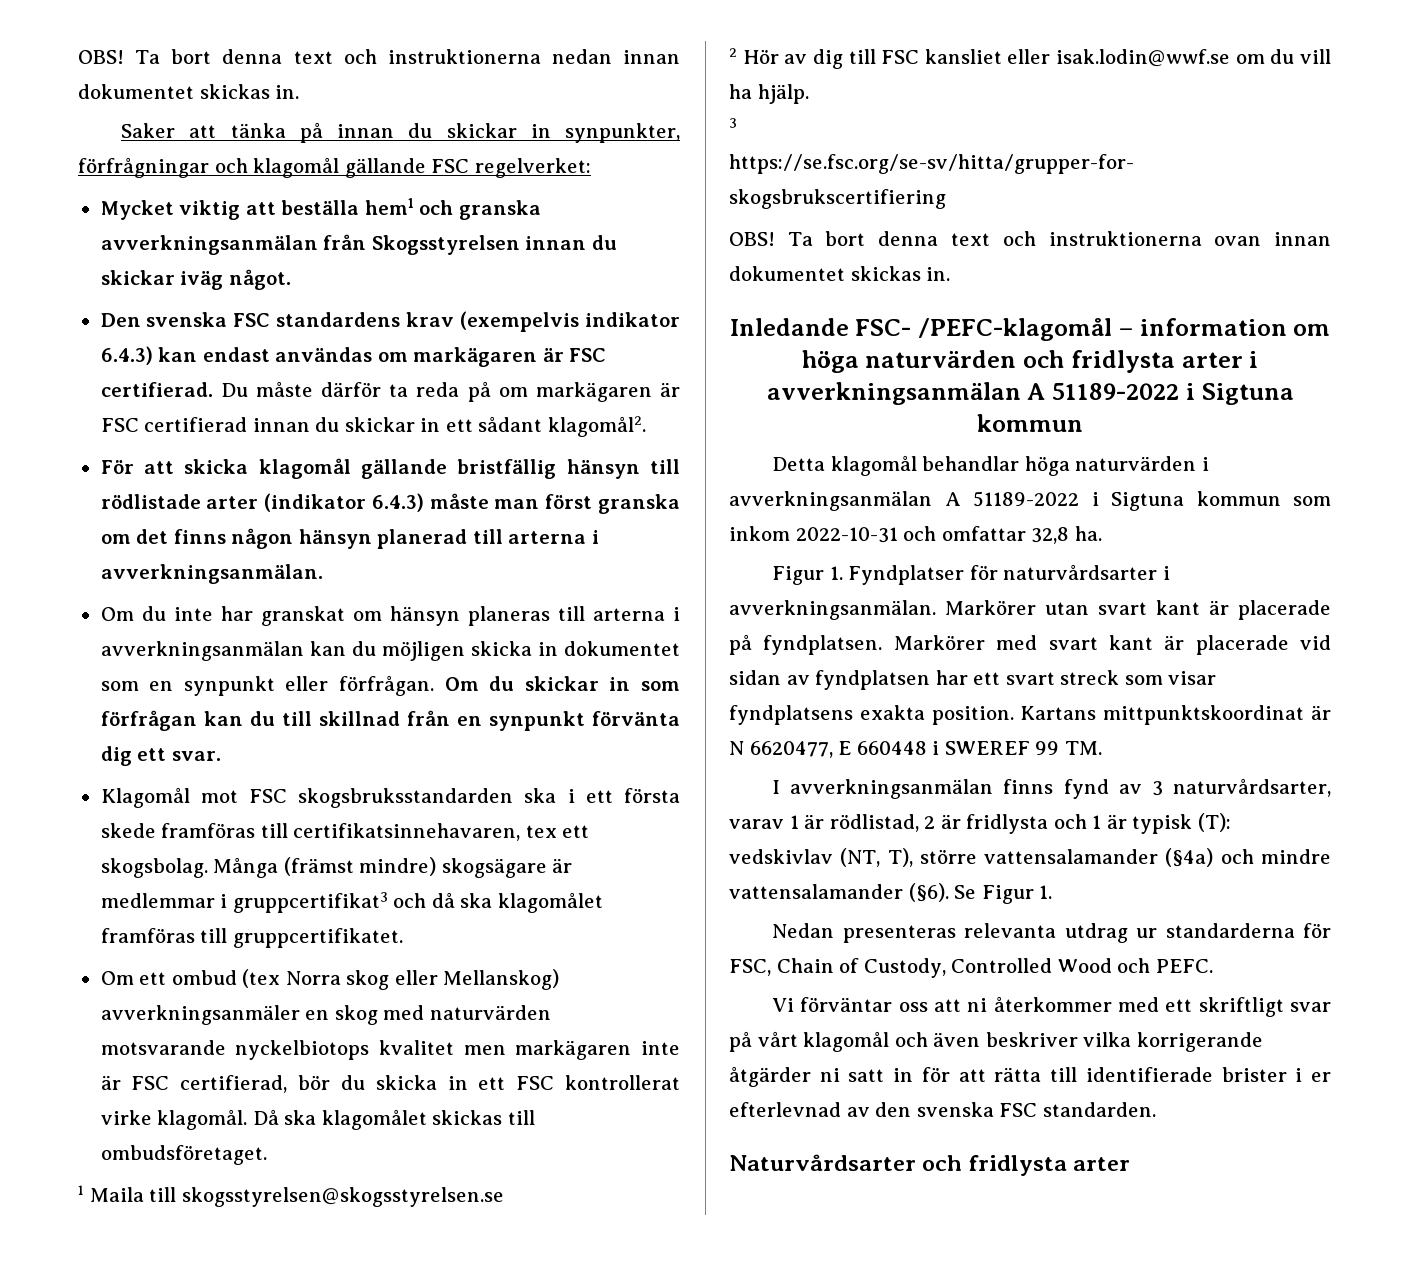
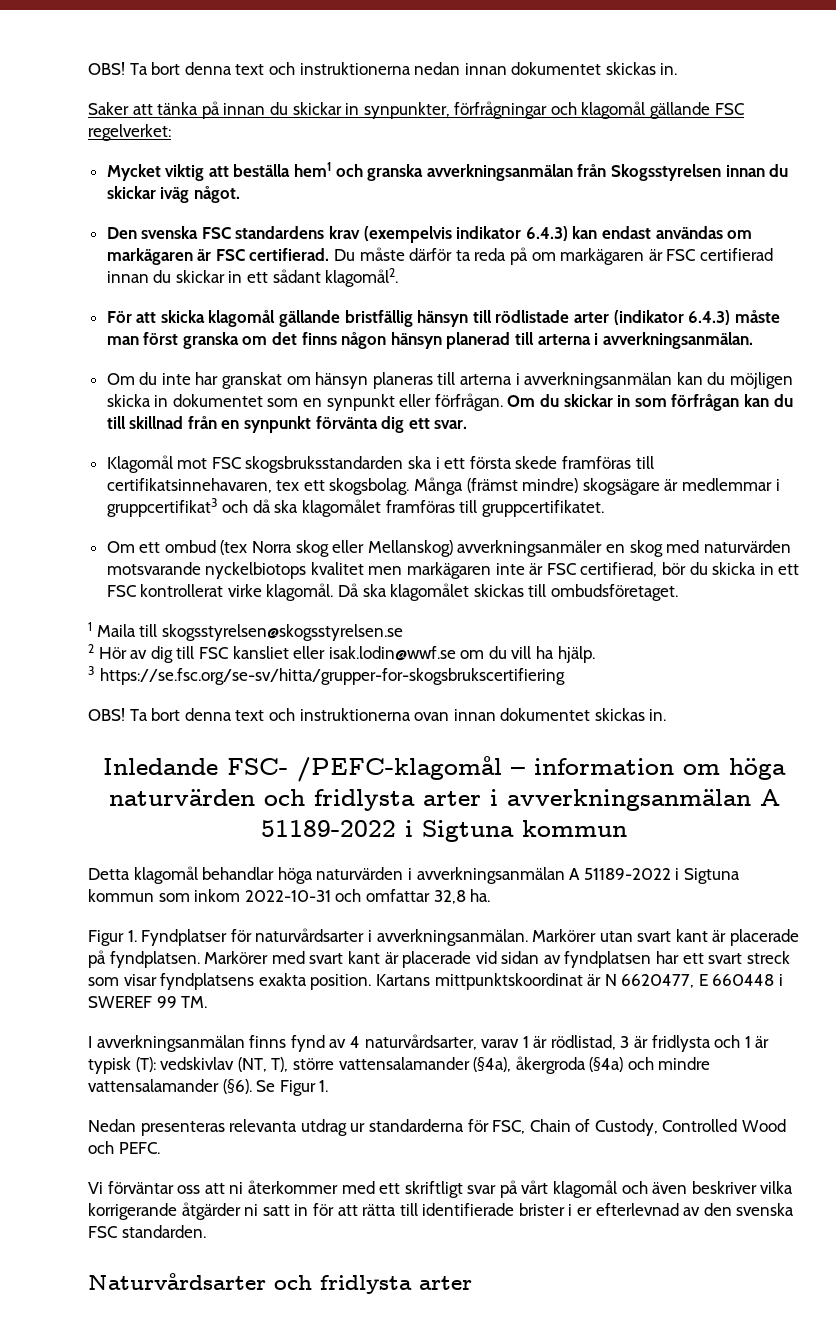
[1151,781,1163,796] 3 -> [349,1036,360,1048] 4
[924,816,936,829] 2 -> [620,1036,630,1048] 3
(1159, 856) none -> [473,1056,586,1074] (§4a), åkergroda

